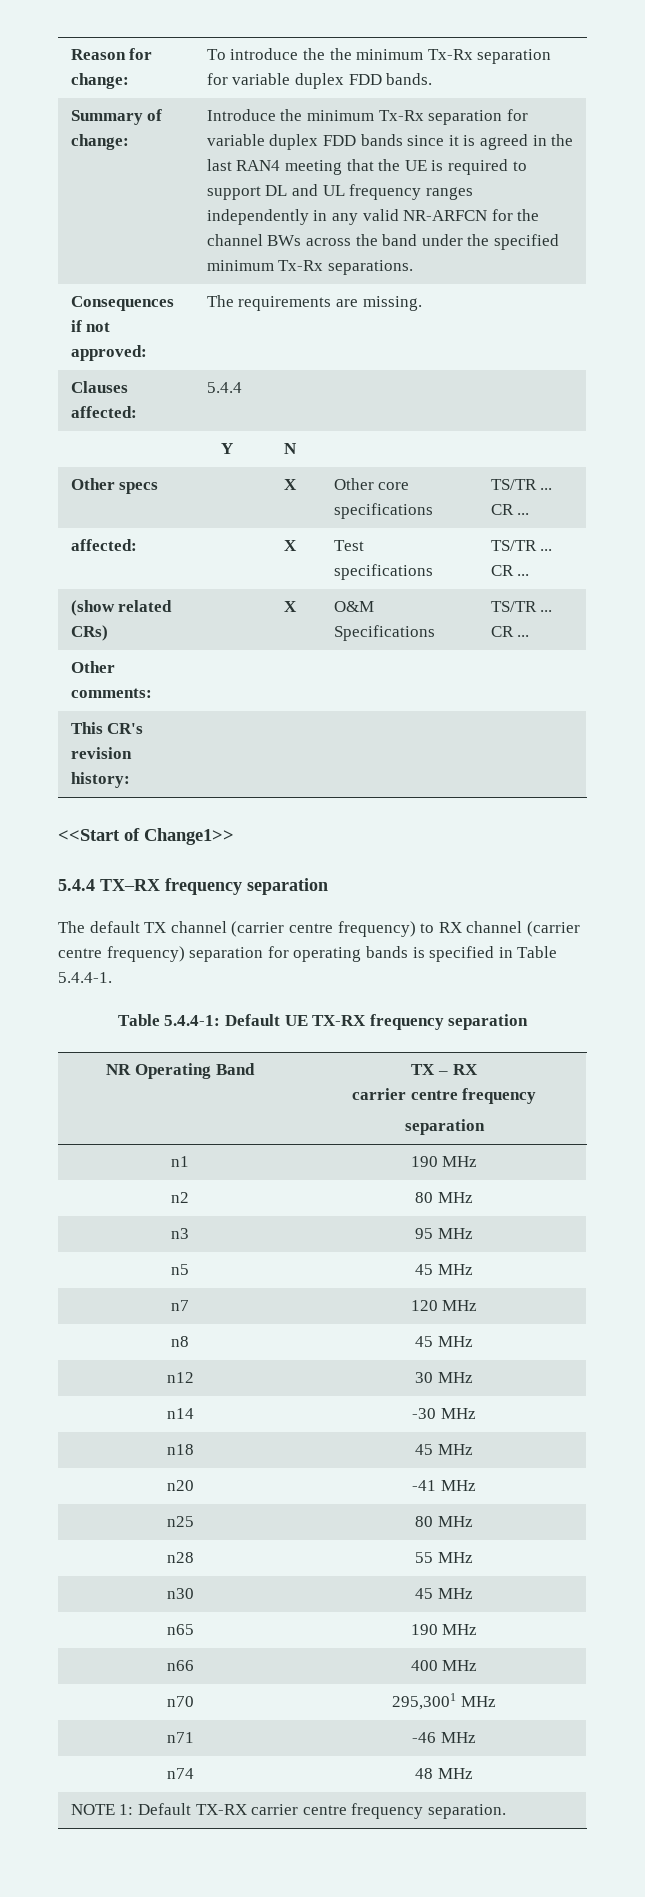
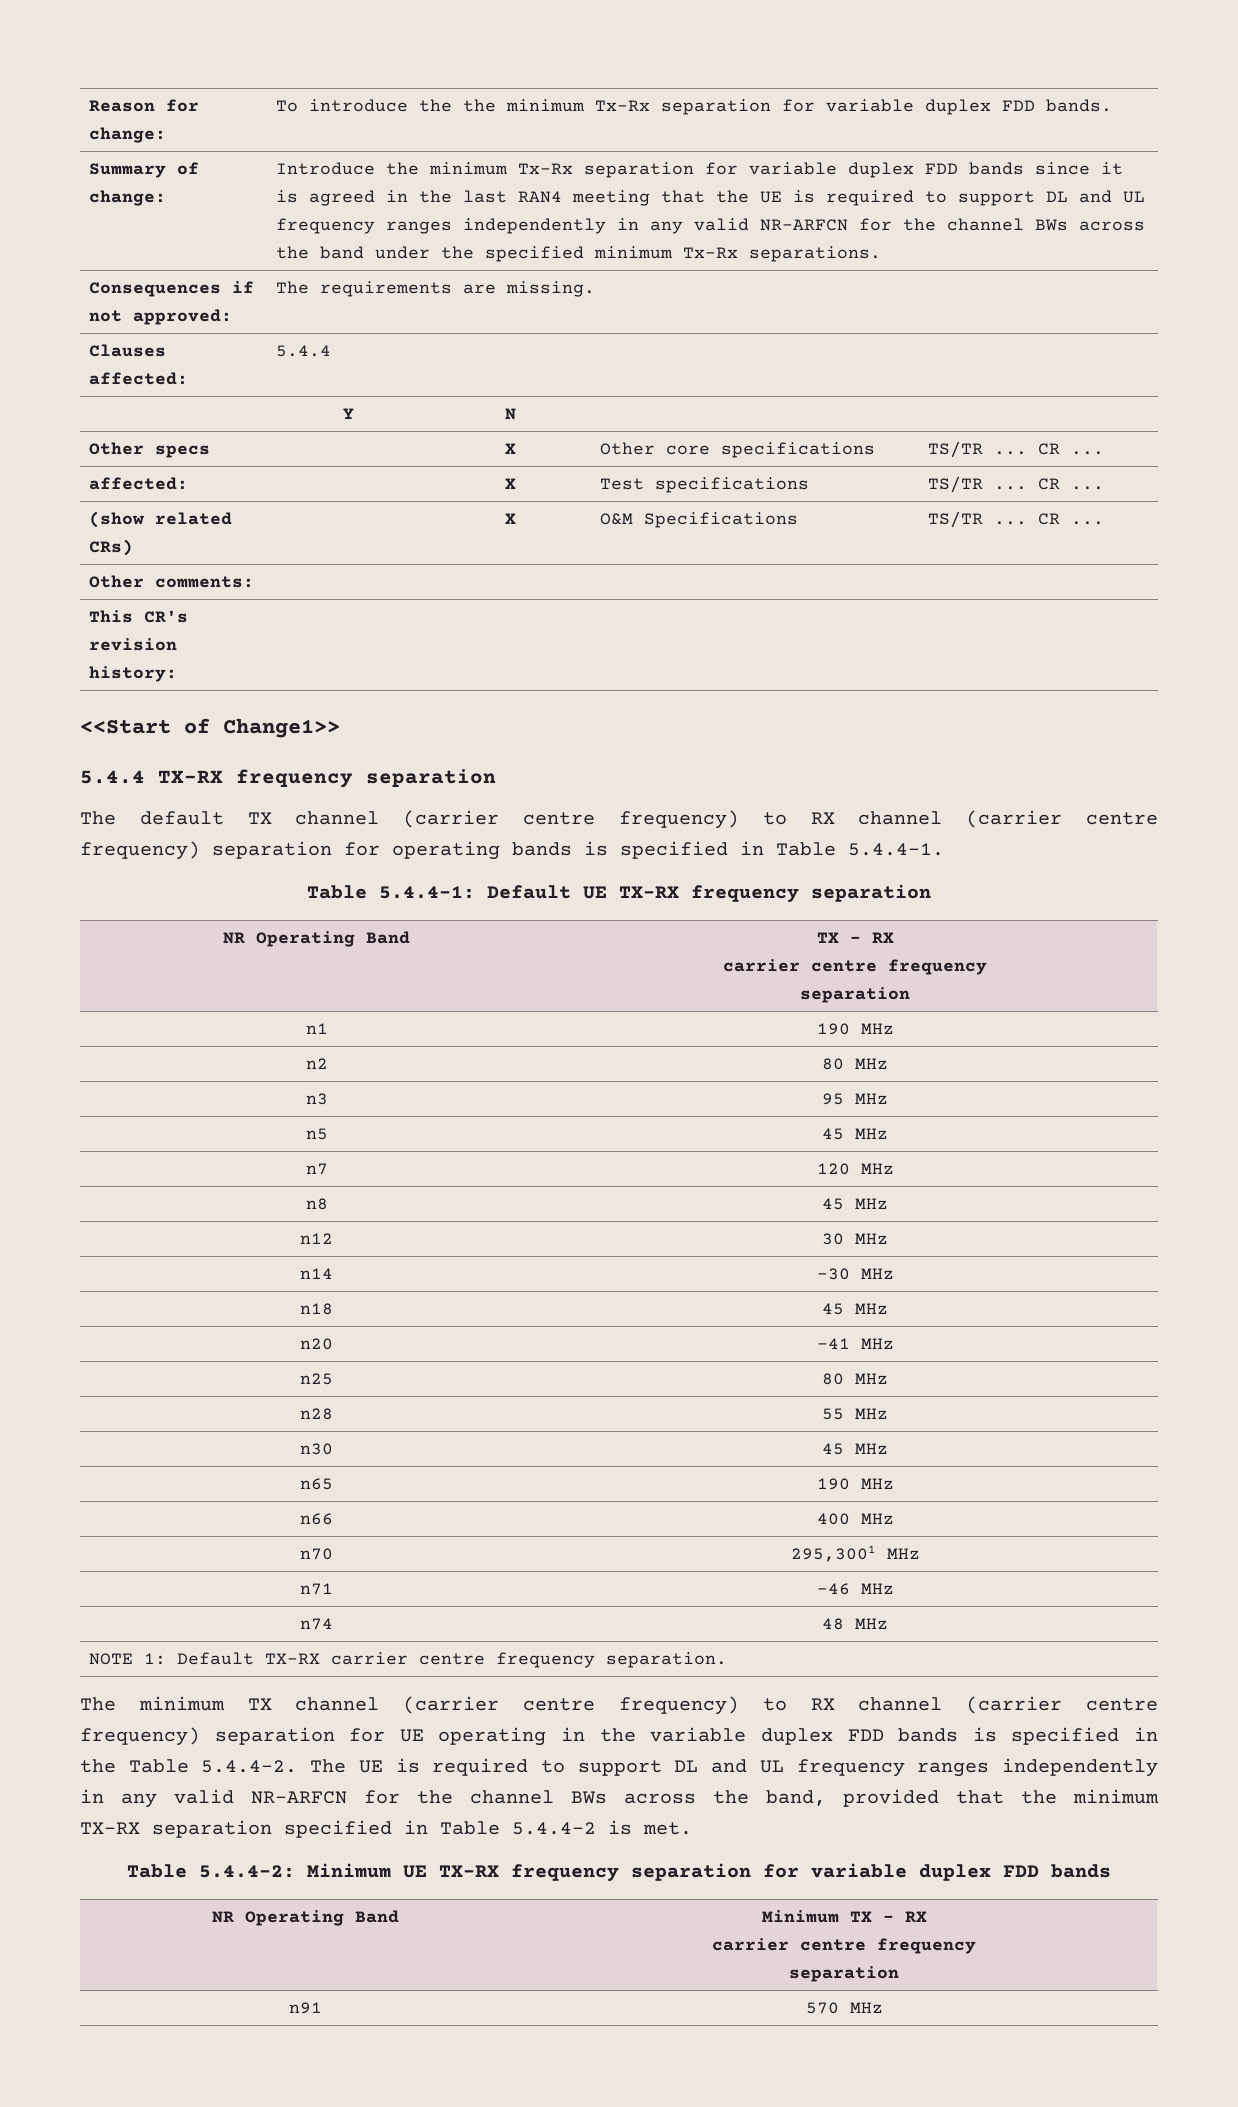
(506, 1811) none -> [80,1696,1159,1715] [80,1727,1159,1746] [80,1758,1158,1777] [80,1789,1159,1808] [80,1820,692,1838] [127,1863,1111,1882] [212,1910,399,1926] [761,1910,927,1923] [712,1938,976,1954] [789,1966,899,1982] [289,2002,322,2014] [805,2002,883,2014] // The minimum TX channel (carrier centre frequency) to RX channel (carrier centre frequency) separation for UE operating in the variable duplex FDD bands is specified in the Table 5.4.4-2. The UE is required to support DL and UL frequency ranges independently in any valid NR-ARFCN for the channel BWs across the band, provided that the minimum TX-RX separation specified in Table 5.4.4-2 is met. // Table 5.4.4-2: Minimum UE TX-RX frequency separation for variable duplex FDD bands // NR Operating Band | Minimum TX – RX // carrier centre frequency // separation // n91 | 570 MHz

